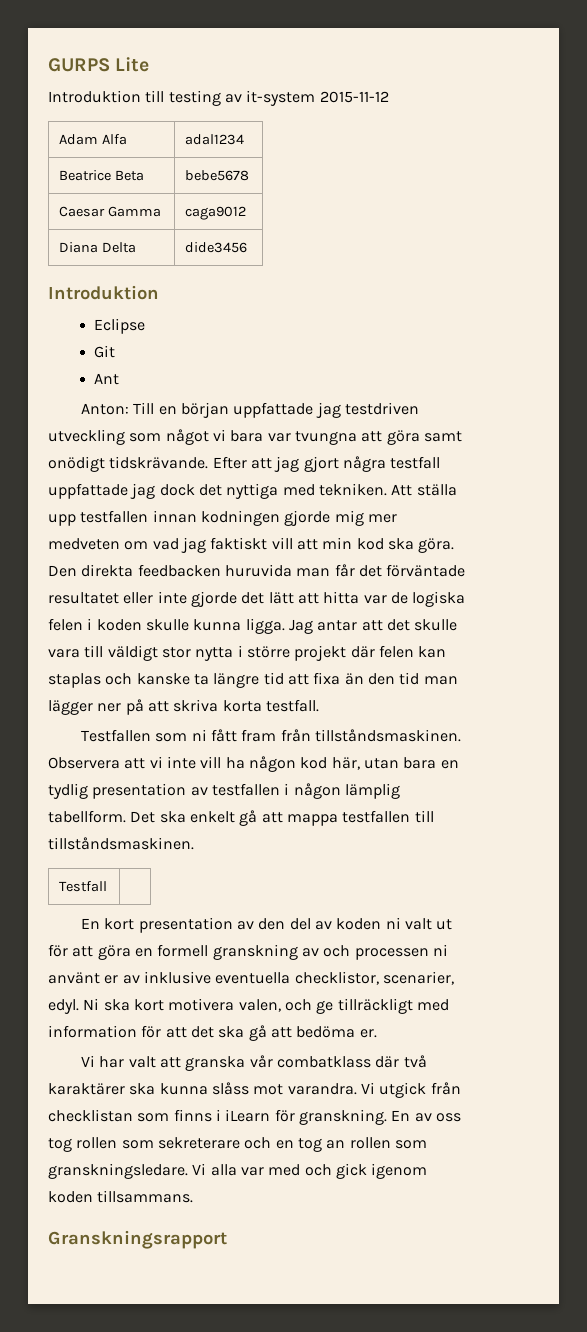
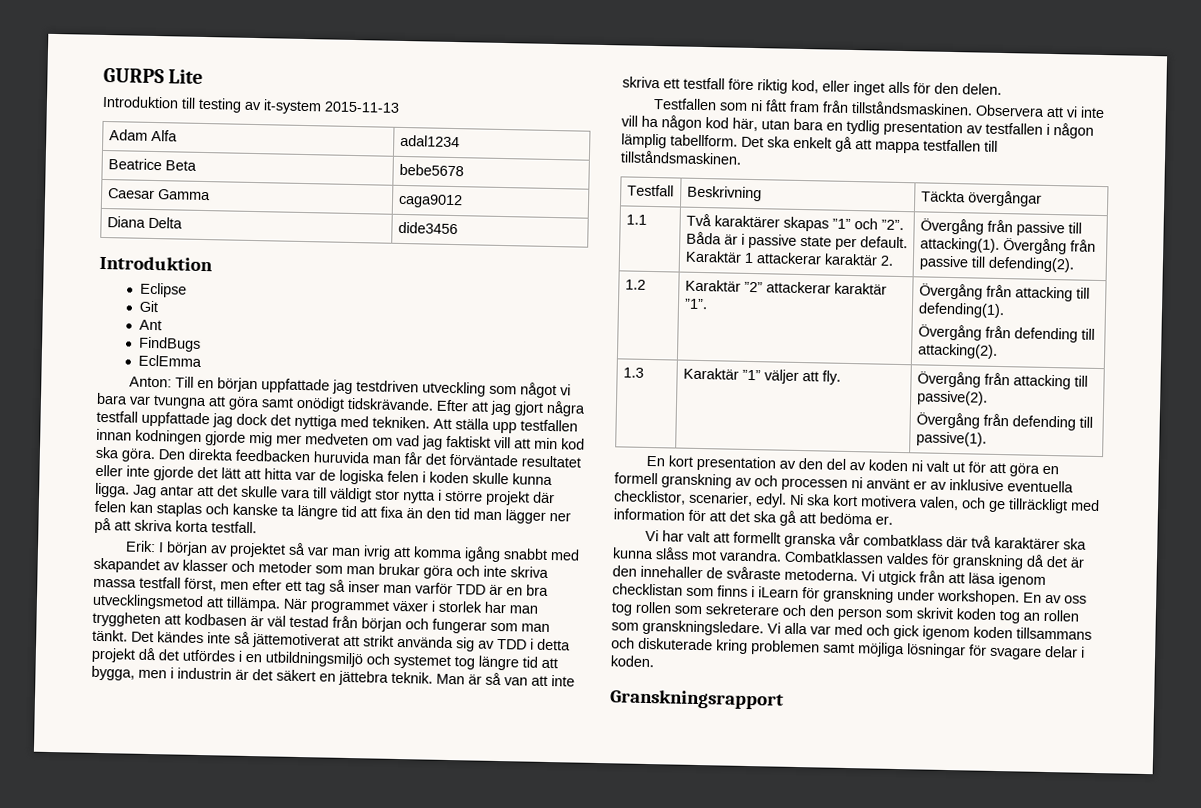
[319,91,389,103] 2015-11-12 -> [324,101,400,113] 2015-11-13
(119, 379) none -> [138,336,202,352] [138,354,203,368] // FindBugs // EclEmma
(319, 705) none -> [124,540,580,563] [93,557,549,580] [93,576,549,596] [92,593,538,614] [92,611,550,634] [92,629,571,652] [91,647,558,671] [91,665,575,687] [622,76,1002,96] // Erik: I början av projektet så var man ivrig att komma igång snabbt med skapandet av klasser och metoder som man brukar göra och inte skriva massa testfall först, men efter ett tag så inser man varför TDD är en bra utvecklingsmetod att tillämpa. När programmet växer i storlek har man tryggheten att kodbasen är väl testad från början och fungerar som man tänkt. Det kändes inte så jättemotiverat att strikt använda sig av TDD i detta projekt då det utfördes i en utbildningsmiljö och systemet tog längre tid att bygga, men i industrin är det säkert en jättebra teknik. Man är så van att inte skriva ett testfall före riktig kod, eller inget alls för den delen.
(108, 886) none -> [686,185,762,202] [920,190,1042,207] [625,214,647,225] [685,213,904,232] [685,231,908,251] [684,250,894,266] [919,218,1082,237] [919,237,1096,255] [918,255,1075,273] [624,279,646,290] [684,279,887,295] [683,298,708,310] [918,283,1090,302] [917,302,1005,319] [917,324,1095,343] [917,343,998,359] [622,367,644,378] [682,367,841,385] [916,371,1088,390] [916,390,988,406] [915,412,1093,431] [915,431,987,447] Beskrivning | Täckta övergångar // 1.1 | Två karaktärer skapas ”1” och ”2”. Båda är i passive state per default. Karaktär 1 attackerar karaktär 2. | Övergång från passive till attacking(1). Övergång från passive till defending(2). // 1.2 | Karaktär ”2” attackerar karaktär ”1”. | Övergång från attacking till defending(1). // Övergång från defending till attacking(2). // 1.3 | Karaktär ”1” väljer att fly. | Övergång från attacking till passive(2). // Övergång från defending till passive(1).
(182, 1062) none -> [732,531,781,544] formellt
[360,1082,461,1098] Vi utgick från -> [784,550,1085,570] [612,565,1046,588] Combatklassen valdes för granskning då det är den innehaller de svåraste metoderna. Vi utgick från att läsa igenom
[298,1109,387,1125] granskning. -> [823,587,1020,606] granskning under workshopen.
[275,1140,294,1149] en -> [809,605,996,621] den person som skrivit koden
[97,1190,194,1203] tillsammans. -> [1016,627,1092,640] [611,637,1085,660] [610,655,654,668] tillsammans och diskuterade kring problemen samt möjliga lösningar för svagare delar i koden.

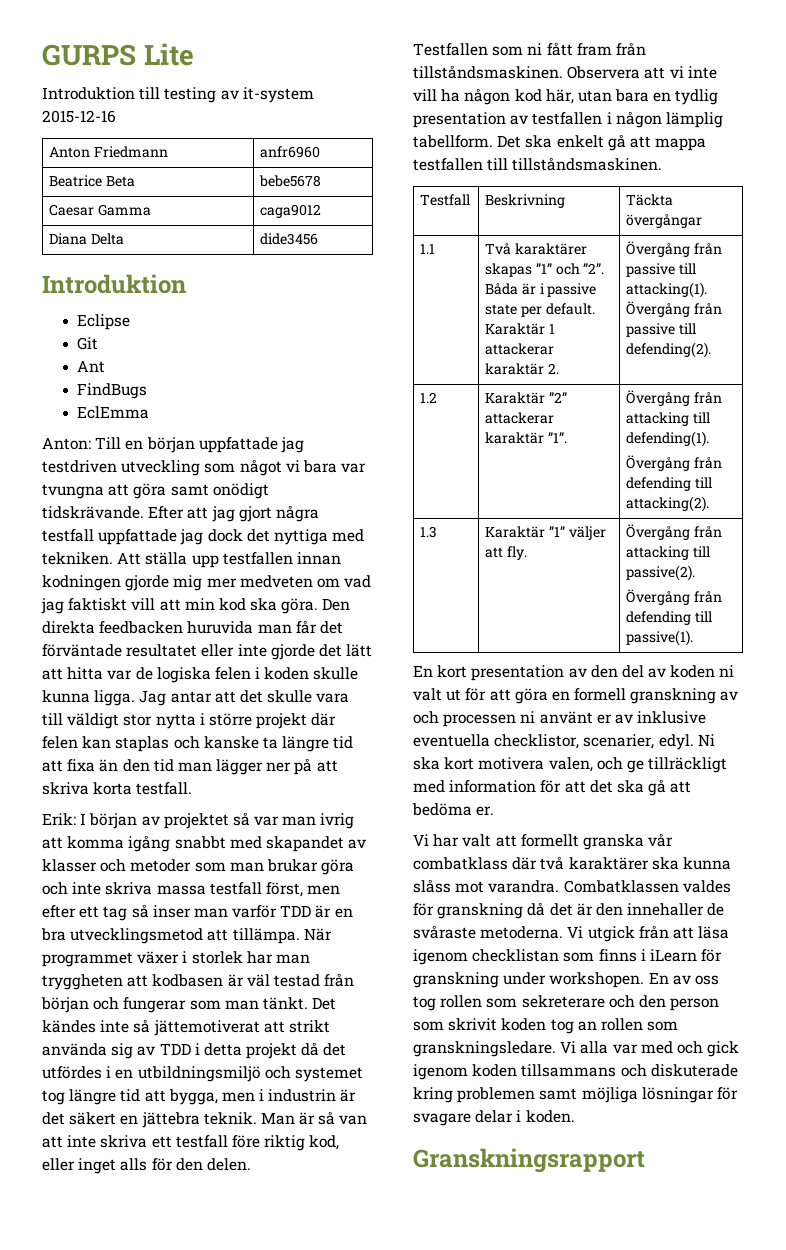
[324,101,400,113] [108,129,178,142] [399,134,460,148] 2015-11-13 // Adam Alfa | adal1234 -> [42,110,116,123] [49,146,168,158] [260,146,321,158] 2015-12-16 // Anton Friedmann | anfr6960

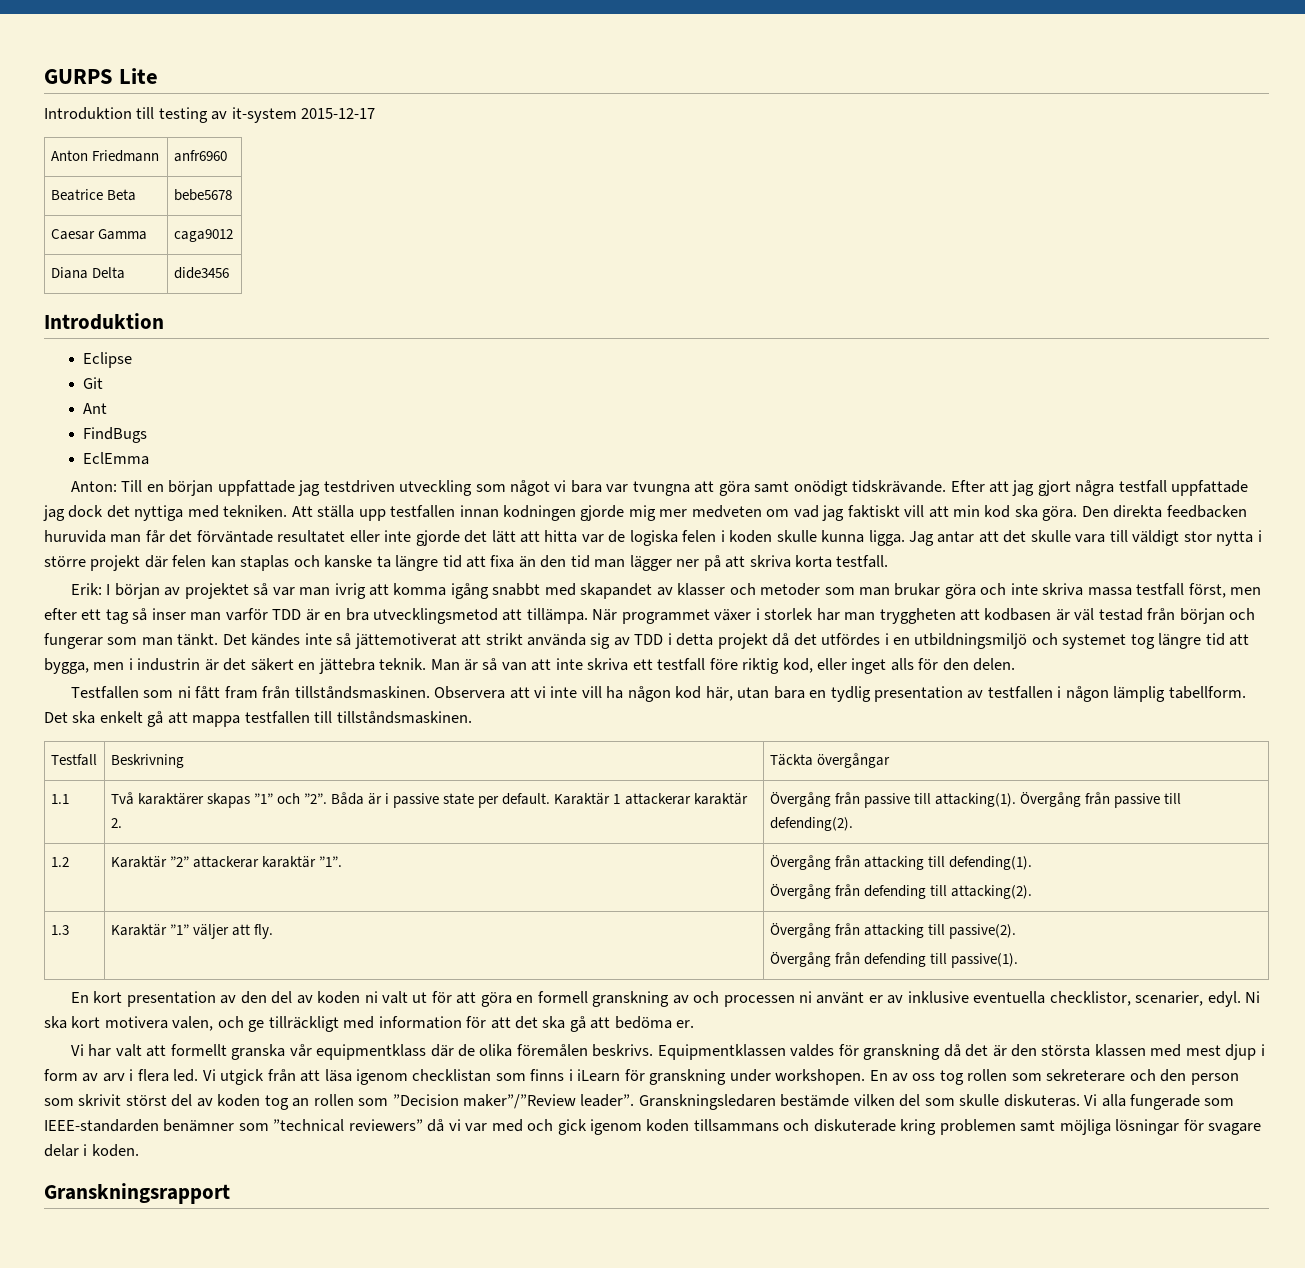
[42,110,116,123] 2015-12-16 -> [301,108,376,119] 2015-12-17
[413,856,731,870] [413,879,679,893] combatklass där två karaktärer ska kunna slåss mot varandra. Combatklassen -> [316,1044,786,1060] equipmentklass där de olika föremålen beskrivs. Equipmentklassen
[627,903,725,916] [413,925,564,939] innehaller de svåraste metoderna. -> [1041,1044,1265,1060] [44,1069,199,1082] största klassen med mest djup i form av arv i flera led.
(498, 1024) none -> [125,1094,213,1107] störst del av
[413,1041,609,1057] granskningsledare. Vi alla -> [392,1094,1235,1110] [44,1119,461,1132] ”Decision maker”/”Review leader”. Granskningsledaren bestämde vilken del som skulle diskuteras. Vi alla fungerade som IEEE-standarden benämner som ”technical reviewers” då vi

